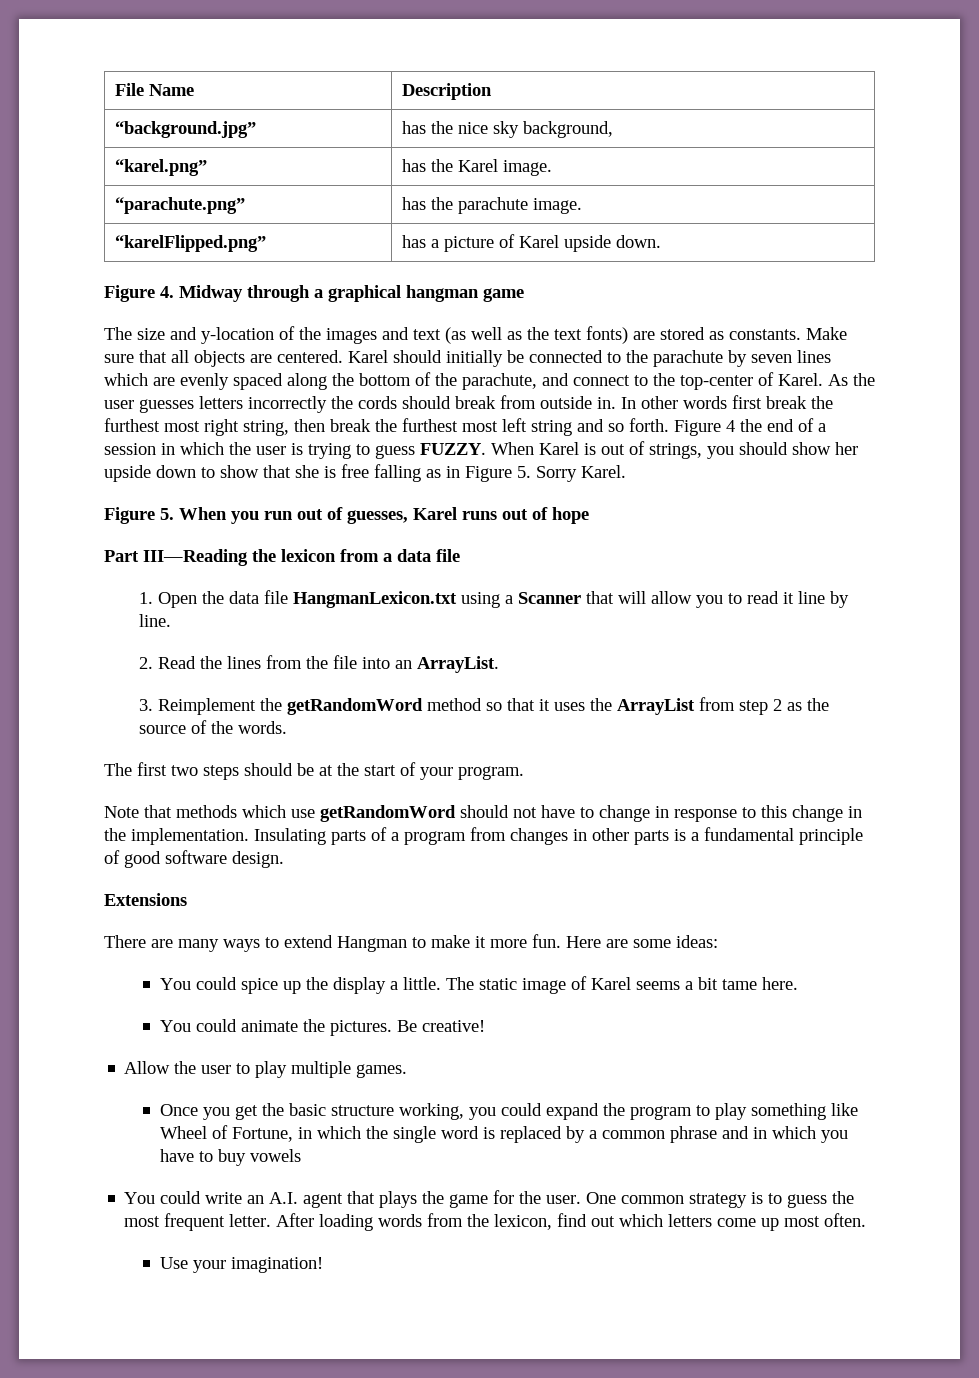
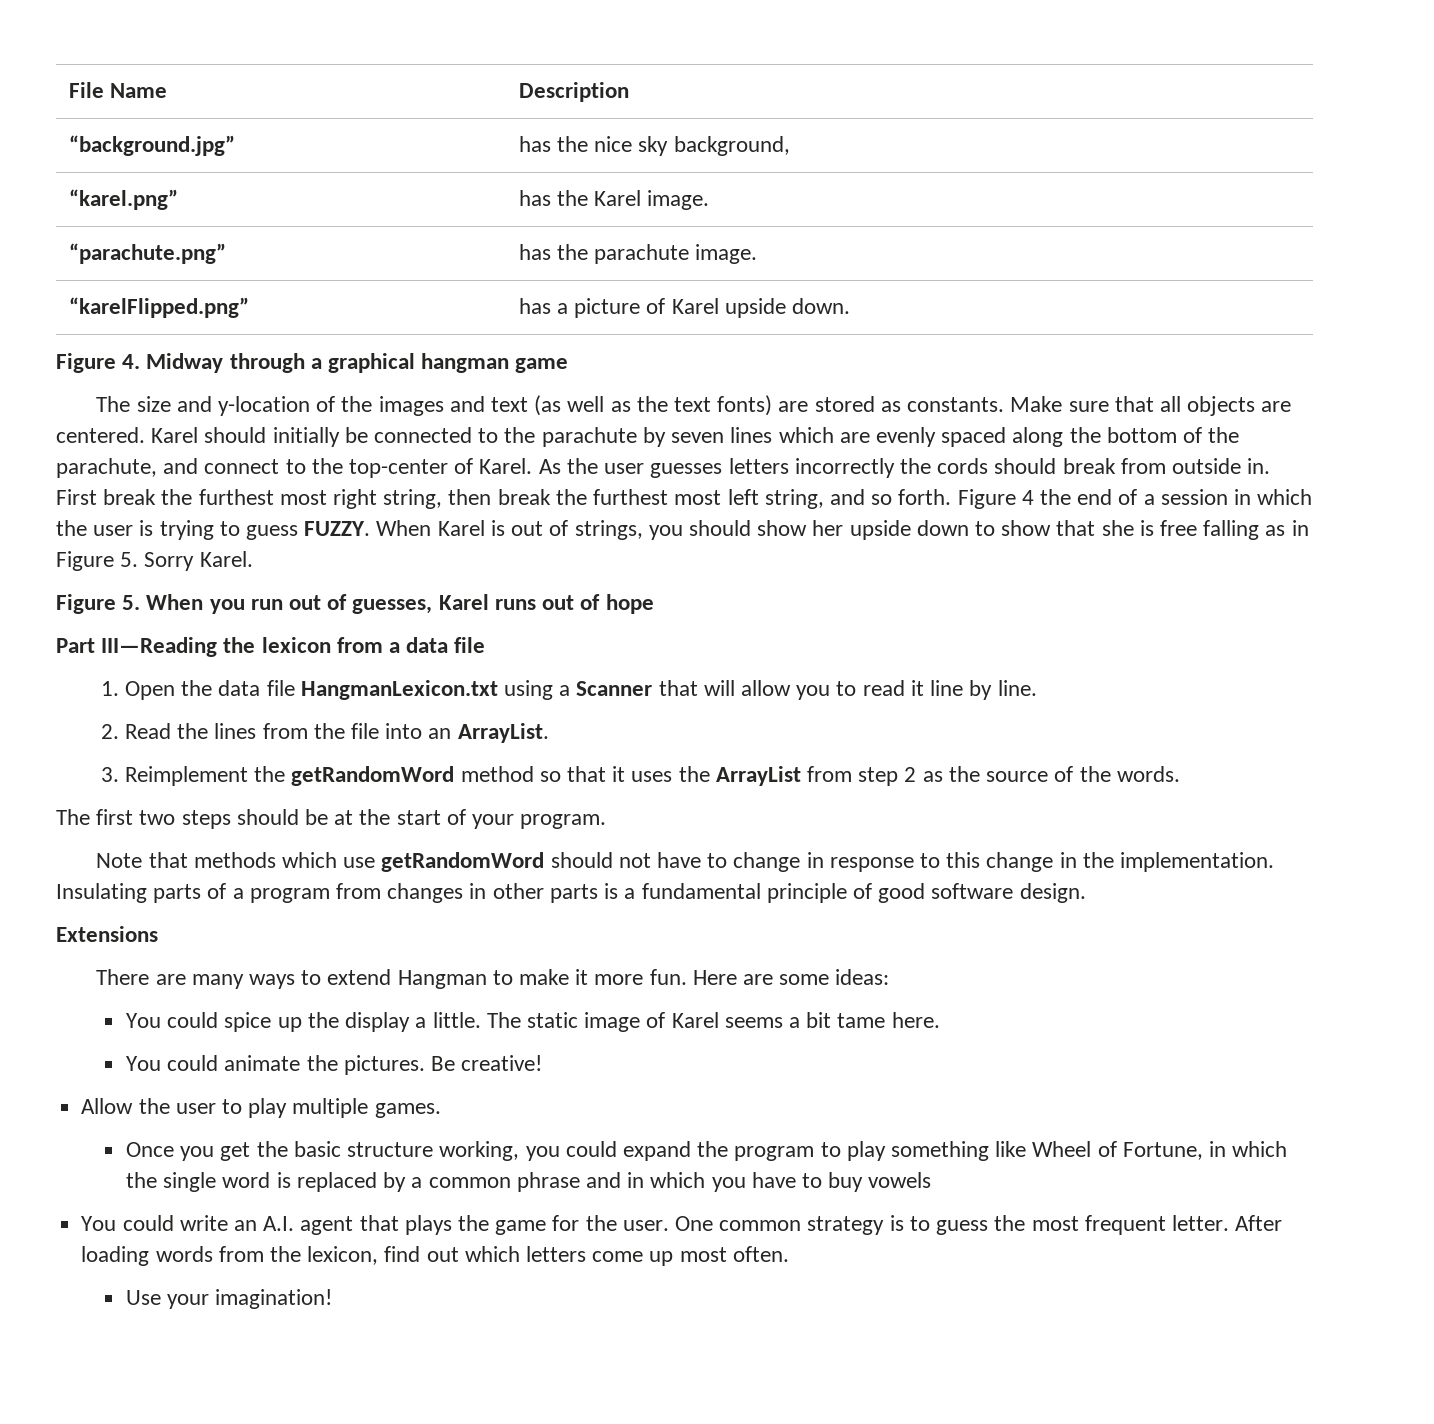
[621,395,762,409] In other words first -> [56,489,97,505] First
[531,420,572,436] string -> [764,489,824,509] string,

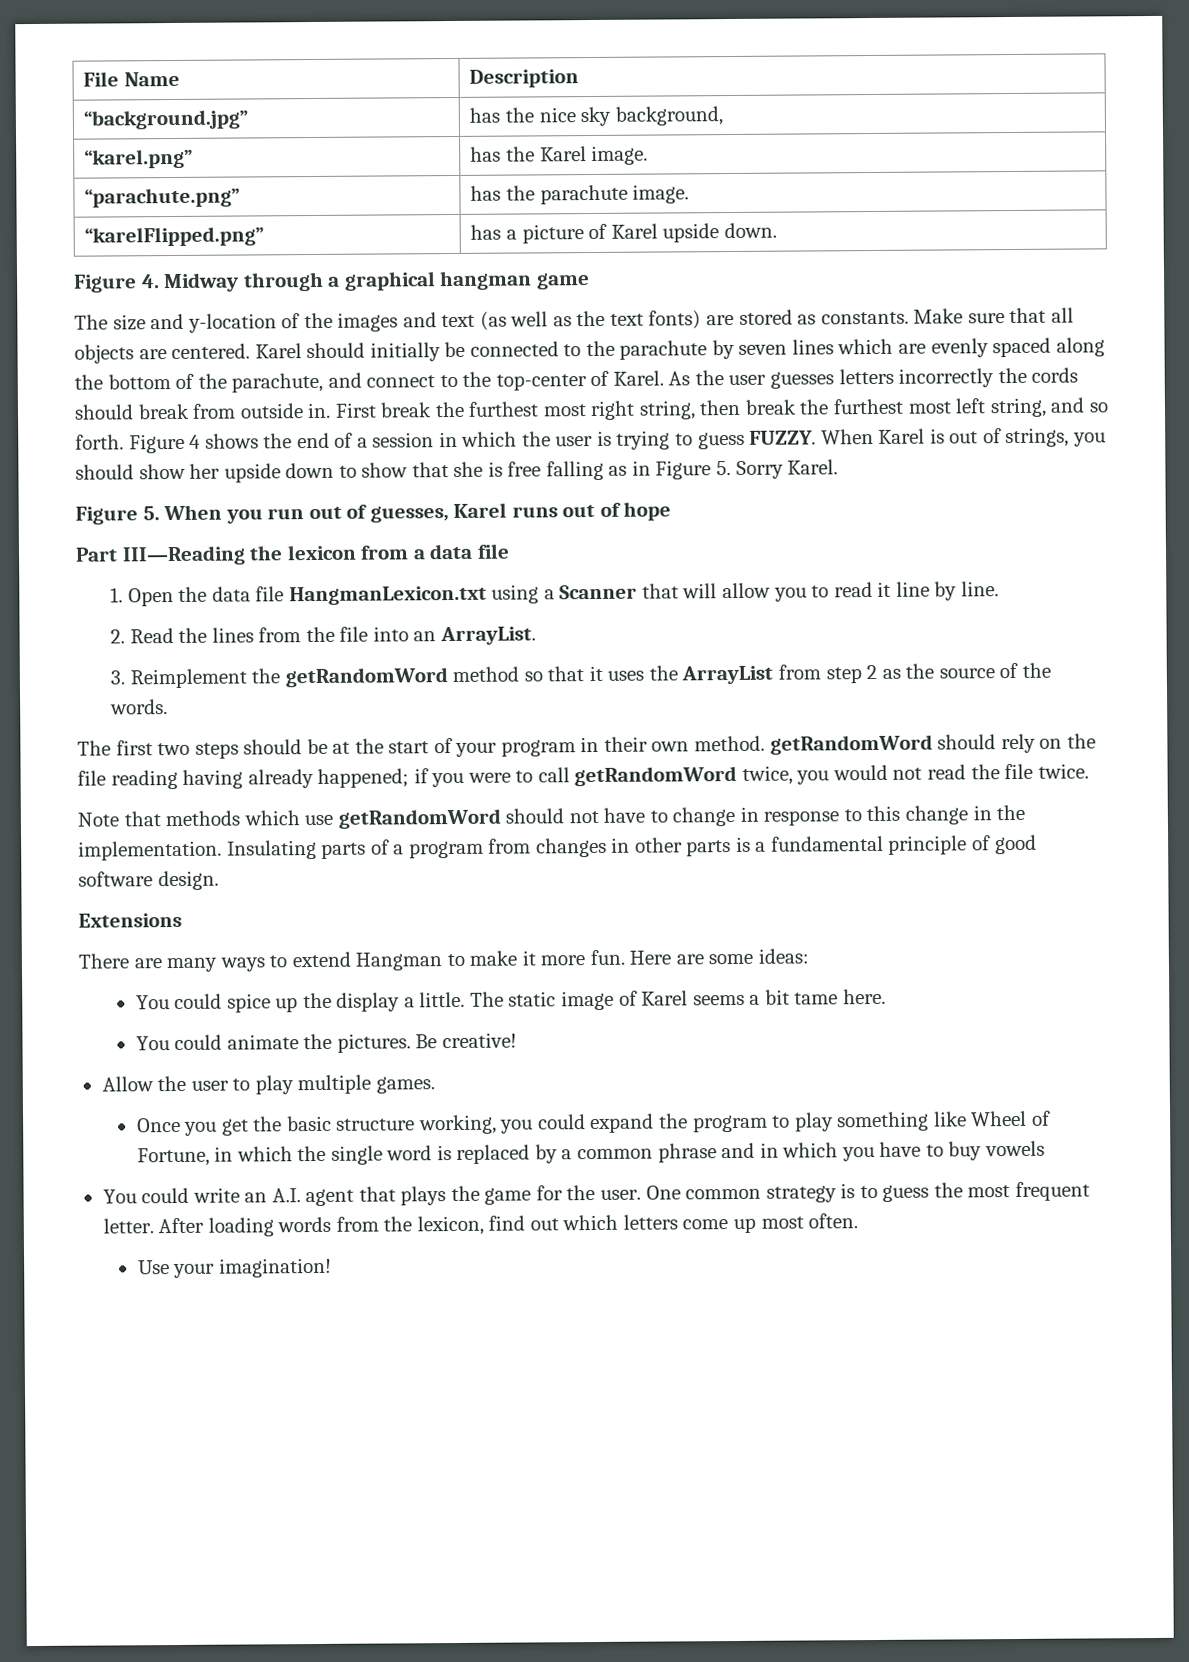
(1034, 497) none -> [204,433,259,449] shows
[520,814,607,829] program. -> [500,733,1096,757] [77,763,1089,790] program in their own method. getRandomWord should rely on the file reading having already happened; if you were to call getRandomWord twice, you would not read the file twice.

